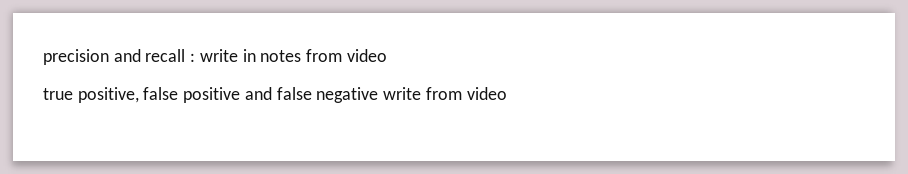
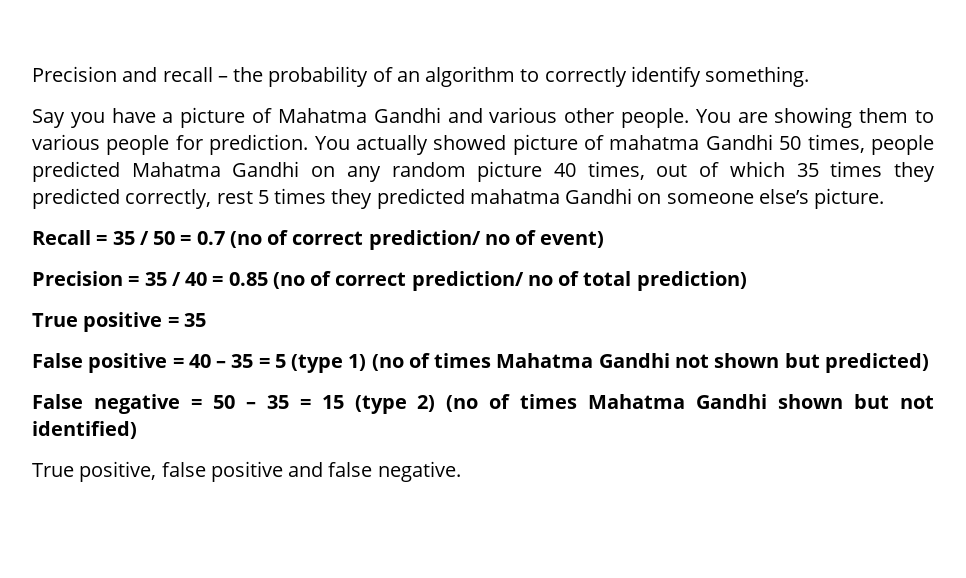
[43,49,109,65] precision -> [32,66,117,82] Precision
[190,49,387,62] [43,88,73,100] : write in notes from video // true -> [217,66,810,87] [32,107,934,128] [32,134,934,155] [32,161,935,182] [32,188,885,209] [32,230,605,250] [32,271,747,291] [32,312,206,332] [32,353,929,373] [32,394,935,414] [32,421,137,439] [32,463,74,477] – the probability of an algorithm to correctly identify something. // Say you have a picture of Mahatma Gandhi and various other people. You are showing them to various people for prediction. You actually showed picture of mahatma Gandhi 50 times, people predicted Mahatma Gandhi on any random picture 40 times, out of which 35 times they predicted correctly, rest 5 times they predicted mahatma Gandhi on someone else’s picture. // Recall = 35 / 50 = 0.7 (no of correct prediction/ no of event) // Precision = 35 / 40 = 0.85 (no of correct prediction/ no of total prediction) // True positive = 35 // False positive = 40 – 35 = 5 (type 1) (no of times Mahatma Gandhi not shown but predicted) // False negative = 50 – 35 = 15 (type 2) (no of times Mahatma Gandhi shown but not identified) // True
[316,87,507,103] negative write from video -> [377,461,461,482] negative.

